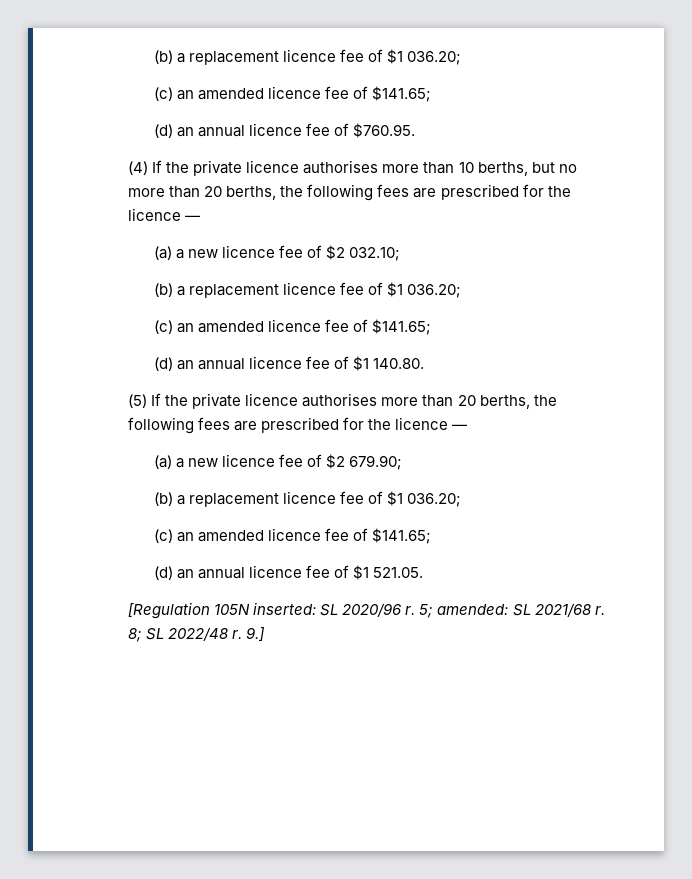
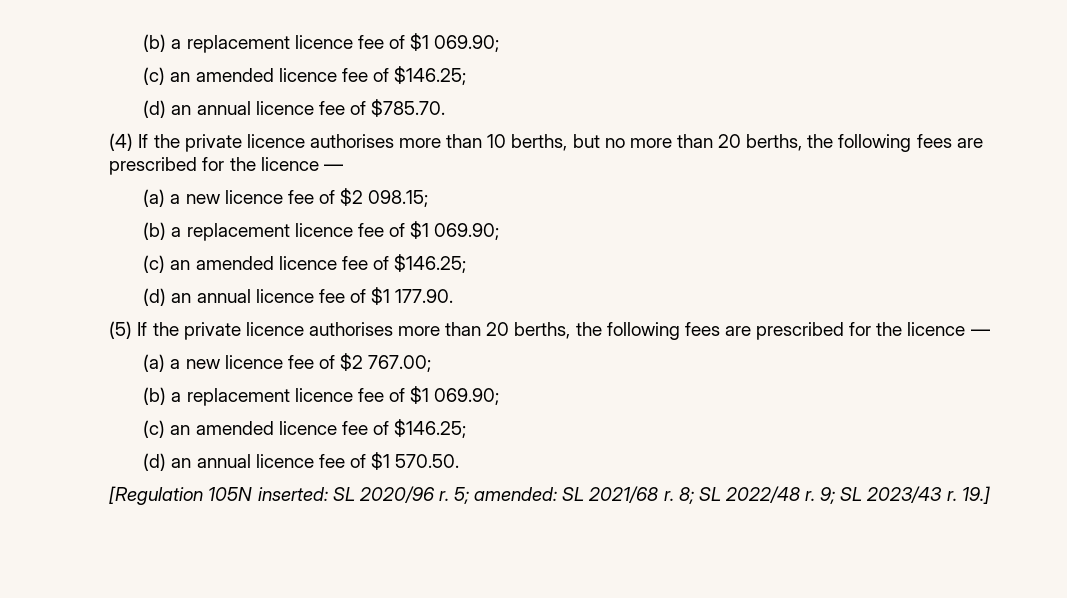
[153,49,462,65] [153,86,431,102] [153,123,415,138] (b) a replacement licence fee of $1 036.20; // (c) an amended licence fee of $141.65; // (d) an annual licence fee of $760.95. -> [143,33,500,53] [143,66,467,85] [143,99,446,118] (b) a replacement licence fee of $1 069.90; // (c) an amended licence fee of $146.25; // (d) an annual licence fee of $785.70.
[349,247,401,261] [153,282,462,298] [153,319,431,335] [153,356,425,371] 032.10; // (b) a replacement licence fee of $1 036.20; // (c) an amended licence fee of $141.65; // (d) an annual licence fee of $1 140.80. -> [368,190,429,207] [143,221,500,241] [143,254,467,273] [143,287,454,306] 098.15; // (b) a replacement licence fee of $1 069.90; // (c) an amended licence fee of $146.25; // (d) an annual licence fee of $1 177.90.
[349,455,403,470] [153,491,462,507] [153,528,431,544] [153,565,424,580] 679.90; // (b) a replacement licence fee of $1 036.20; // (c) an amended licence fee of $141.65; // (d) an annual licence fee of $1 521.05. -> [368,355,432,372] [143,386,500,406] [143,419,467,438] [143,452,460,471] 767.00; // (b) a replacement licence fee of $1 069.90; // (c) an amended licence fee of $146.25; // (d) an annual licence fee of $1 570.50.
[246,627,266,641] 9.] -> [820,486,990,504] 9; SL 2023/43 r. 19.]

